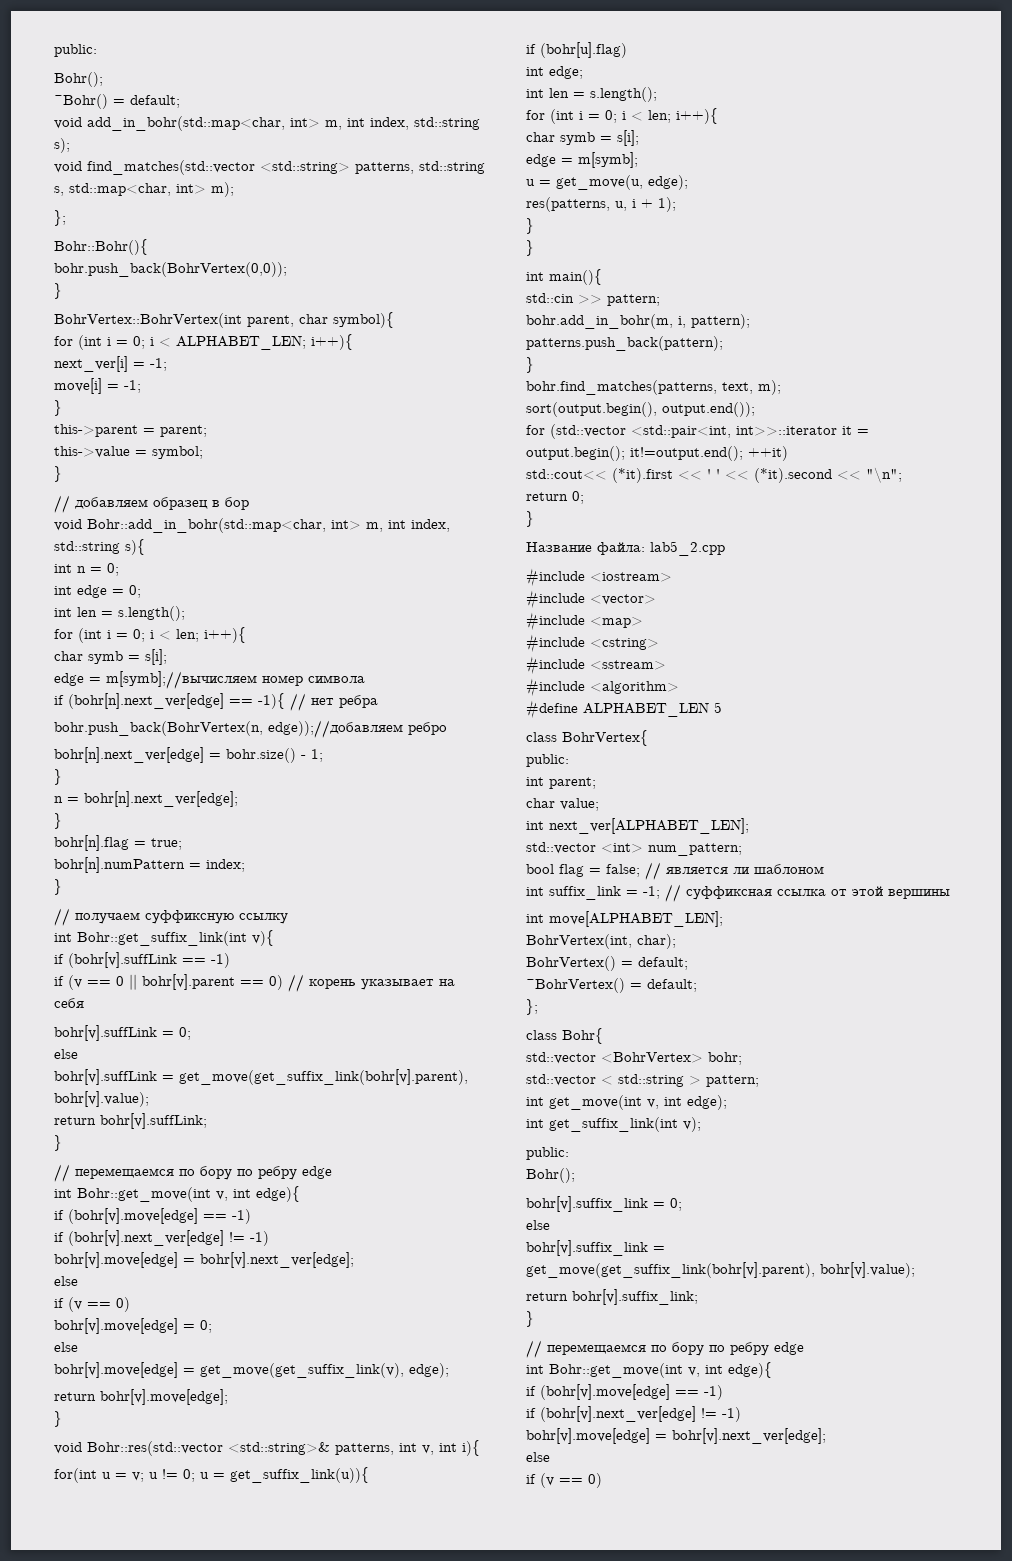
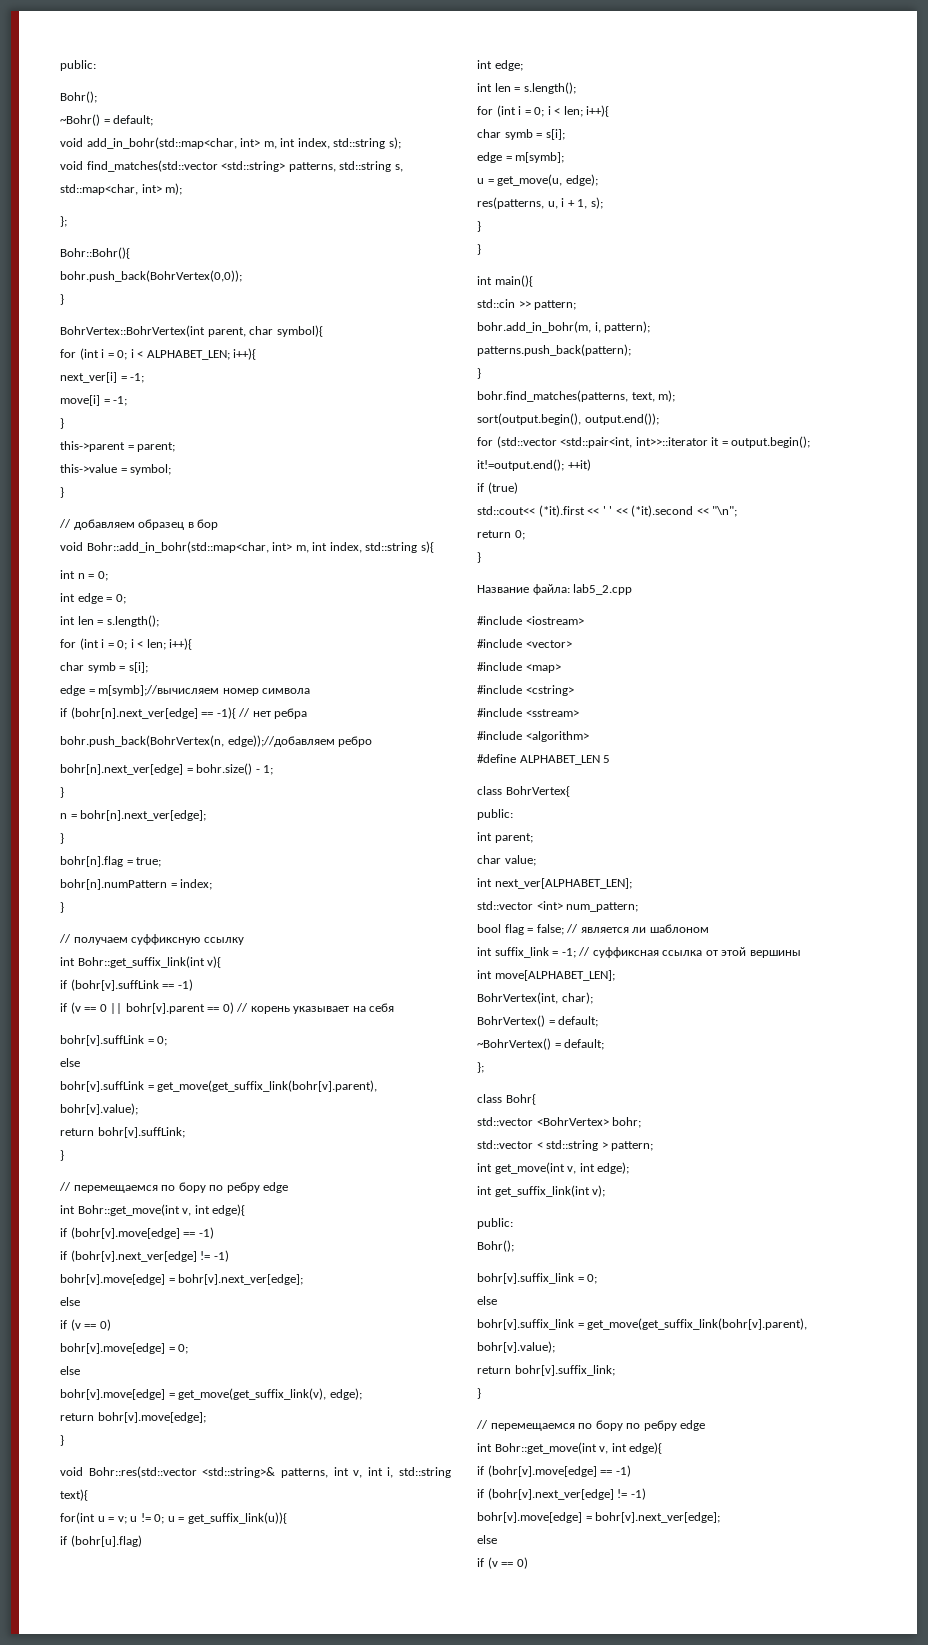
[462,1440,480,1456] i){ -> [387,1467,451,1478] [60,1489,88,1501] i, std::string text){
[658,197,676,212] 1); -> [577,197,603,209] 1, s);
(788, 453) none -> [477,482,518,494] // if (true)

